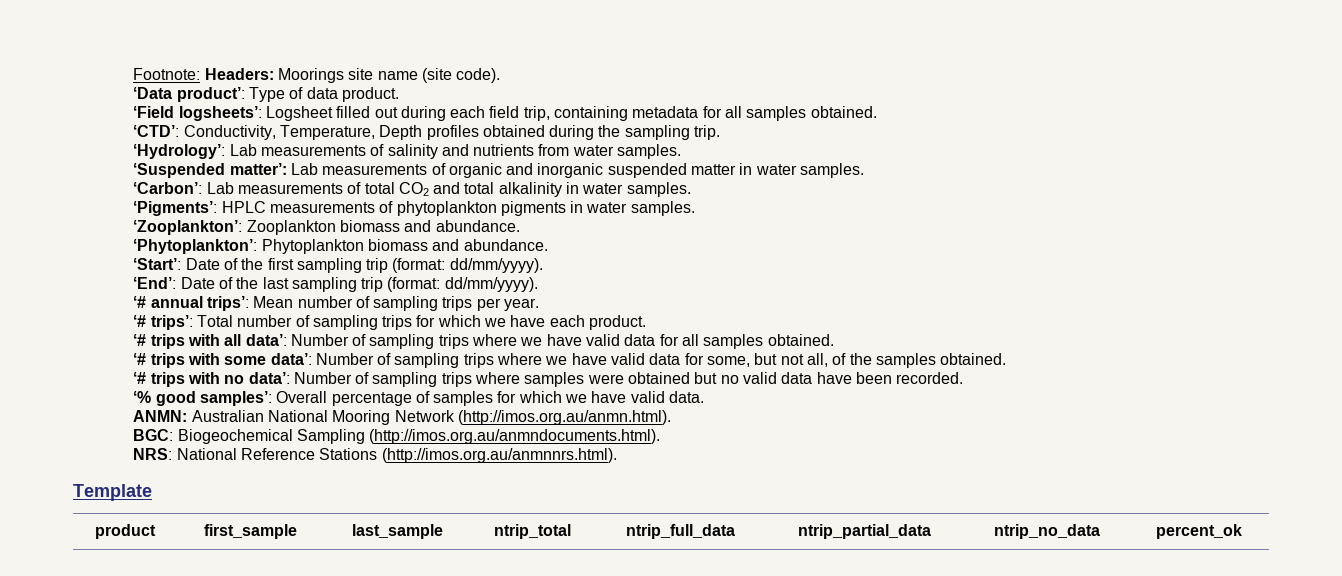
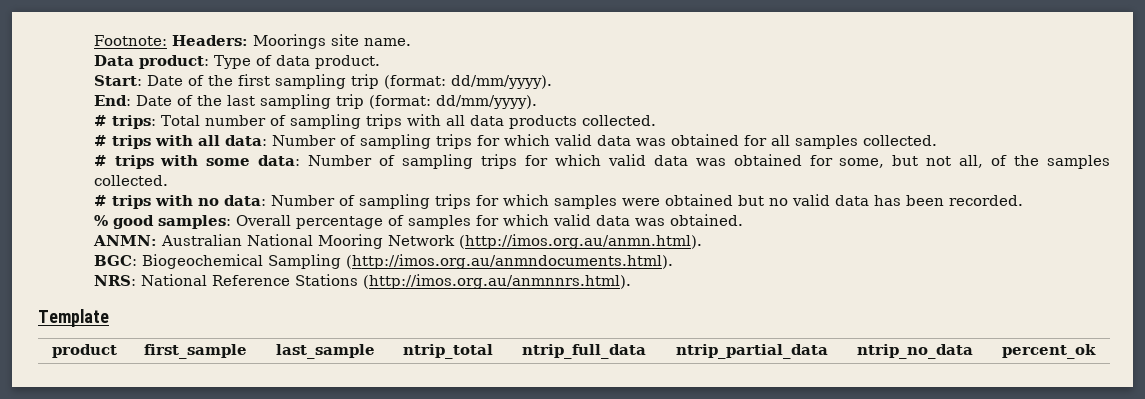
[377,68,501,83] [133,87,245,102] name (site code). // ‘Data product’: -> [363,38,411,46] [93,55,209,69] name. // Data product:
[133,106,877,121] [133,125,721,140] [133,144,682,159] [133,163,865,178] [133,182,691,197] [133,201,695,216] [133,220,520,235] [133,239,548,254] [133,258,182,270] ‘Field logsheets’: Logsheet filled out during each field trip, containing metadata for all samples obtained. // ‘CTD’: Conductivity, Temperature, Depth profiles obtained during the sampling trip. // ‘Hydrology’: Lab measurements of salinity and nutrients from water samples. // ‘Suspended matter’: Lab measurements of organic and inorganic suspended matter in water samples. // ‘Carbon’: Lab measurements of total CO2 and total alkalinity in water samples. // ‘Pigments’: HPLC measurements of phytoplankton pigments in water samples. // ‘Zooplankton’: Zooplankton biomass and abundance. // ‘Phytoplankton’: Phytoplankton biomass and abundance. // ‘Start’: -> [93,75,142,86] Start:
[133,277,177,289] ‘End’: -> [93,95,131,106] End:
[133,296,540,311] [133,315,193,330] ‘# annual trips’: Mean number of sampling trips per year. // ‘# trips’: -> [93,115,156,129] # trips:
[416,315,647,330] [133,334,834,349] [133,353,147,365] for which we have each product. // ‘# trips with all data’: Number of sampling trips where we have valid data for all samples obtained. // ‘# -> [406,114,656,129] [93,134,937,149] [93,155,107,166] with all data products collected. // # trips with all data: Number of sampling trips for which valid data was obtained for all samples collected. // #
[270,353,681,368] data’: Number of sampling trips where we have valid data -> [258,154,802,169] data: Number of sampling trips for which valid data was obtained
[940,353,1007,365] [133,372,147,384] obtained. // ‘# -> [93,175,168,186] [93,195,107,206] collected. // #
[248,372,521,387] data’: Number of sampling trips where -> [223,194,549,209] data: Number of sampling trips for which
[816,372,852,384] have -> [873,195,901,206] has
[133,391,272,406] ‘% good samples’: -> [93,215,231,229] % good samples:
[565,391,705,403] we have valid data. -> [552,214,743,226] valid data was obtained.

